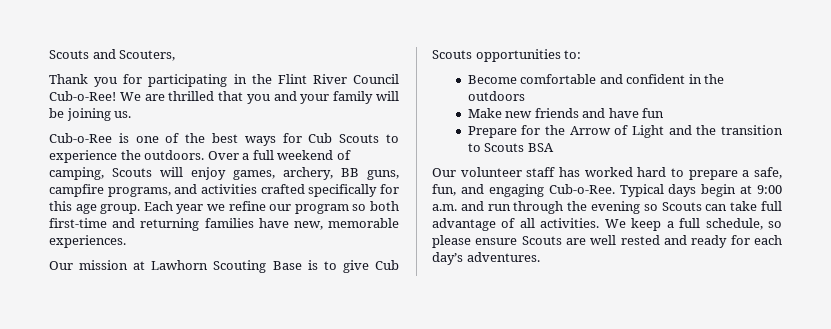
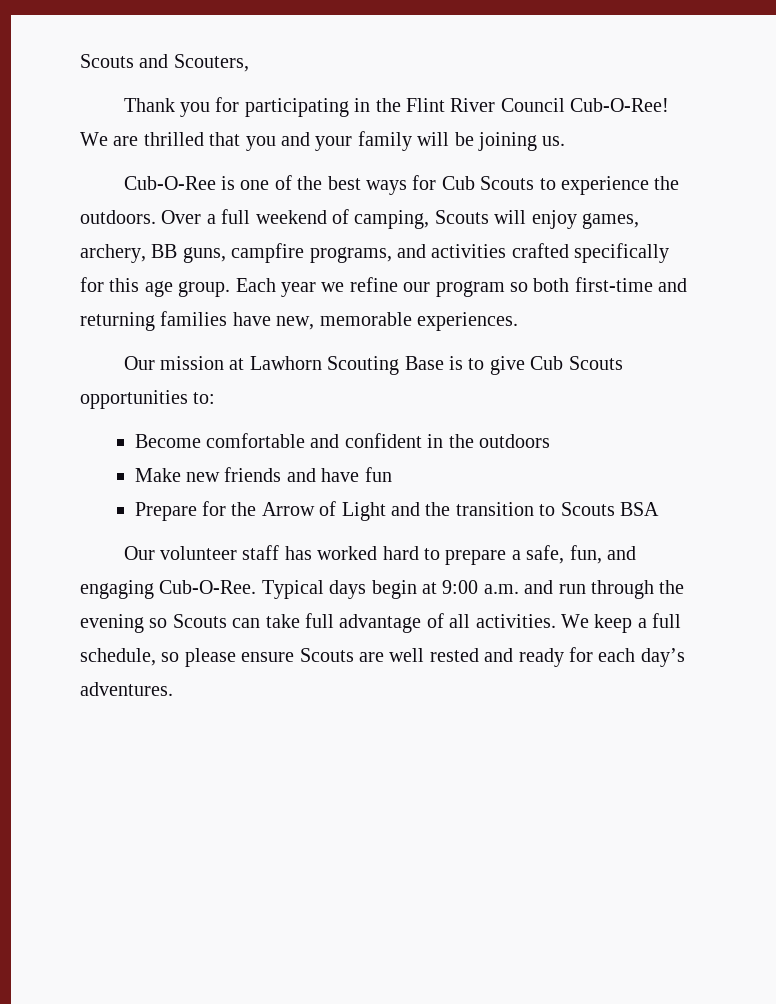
[49,91,116,101] Cub-o-Ree! -> [570,98,670,112] Cub-O-Ree!
[49,133,112,143] Cub-o-Ree -> [123,176,216,190] Cub-O-Ree
[548,184,615,194] Cub-o-Ree. -> [159,580,257,594] Cub-O-Ree.

